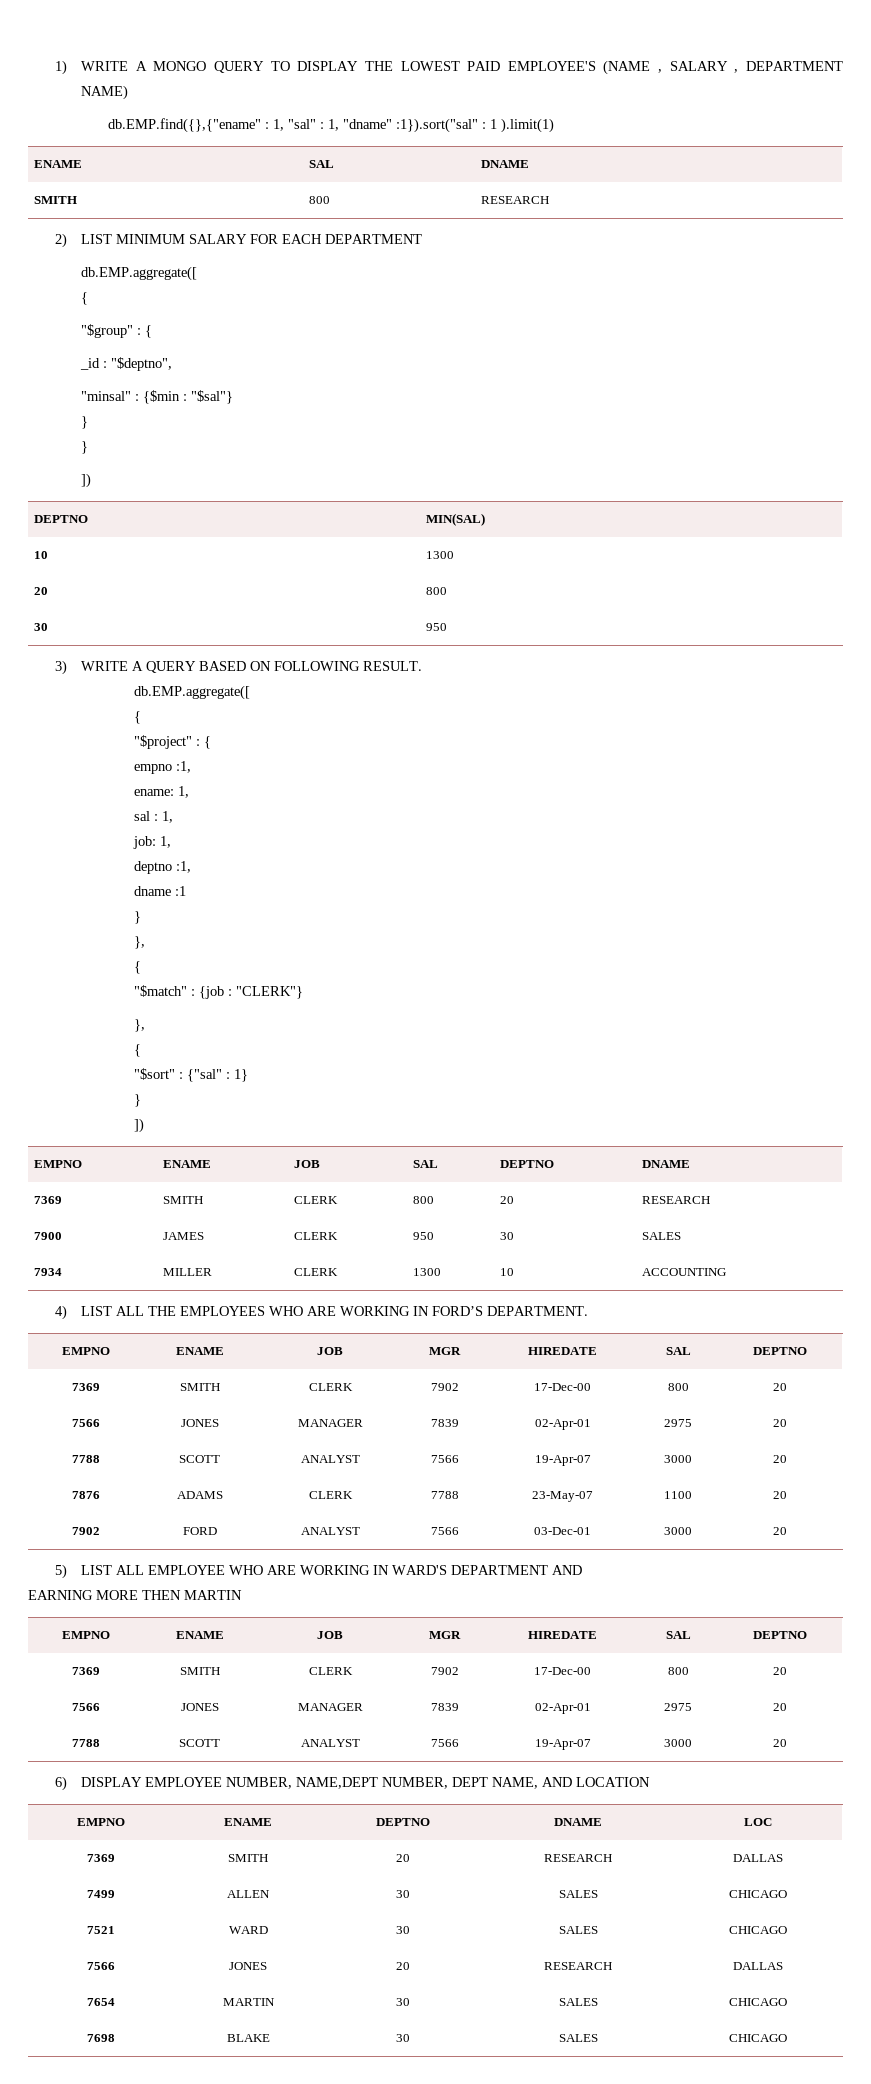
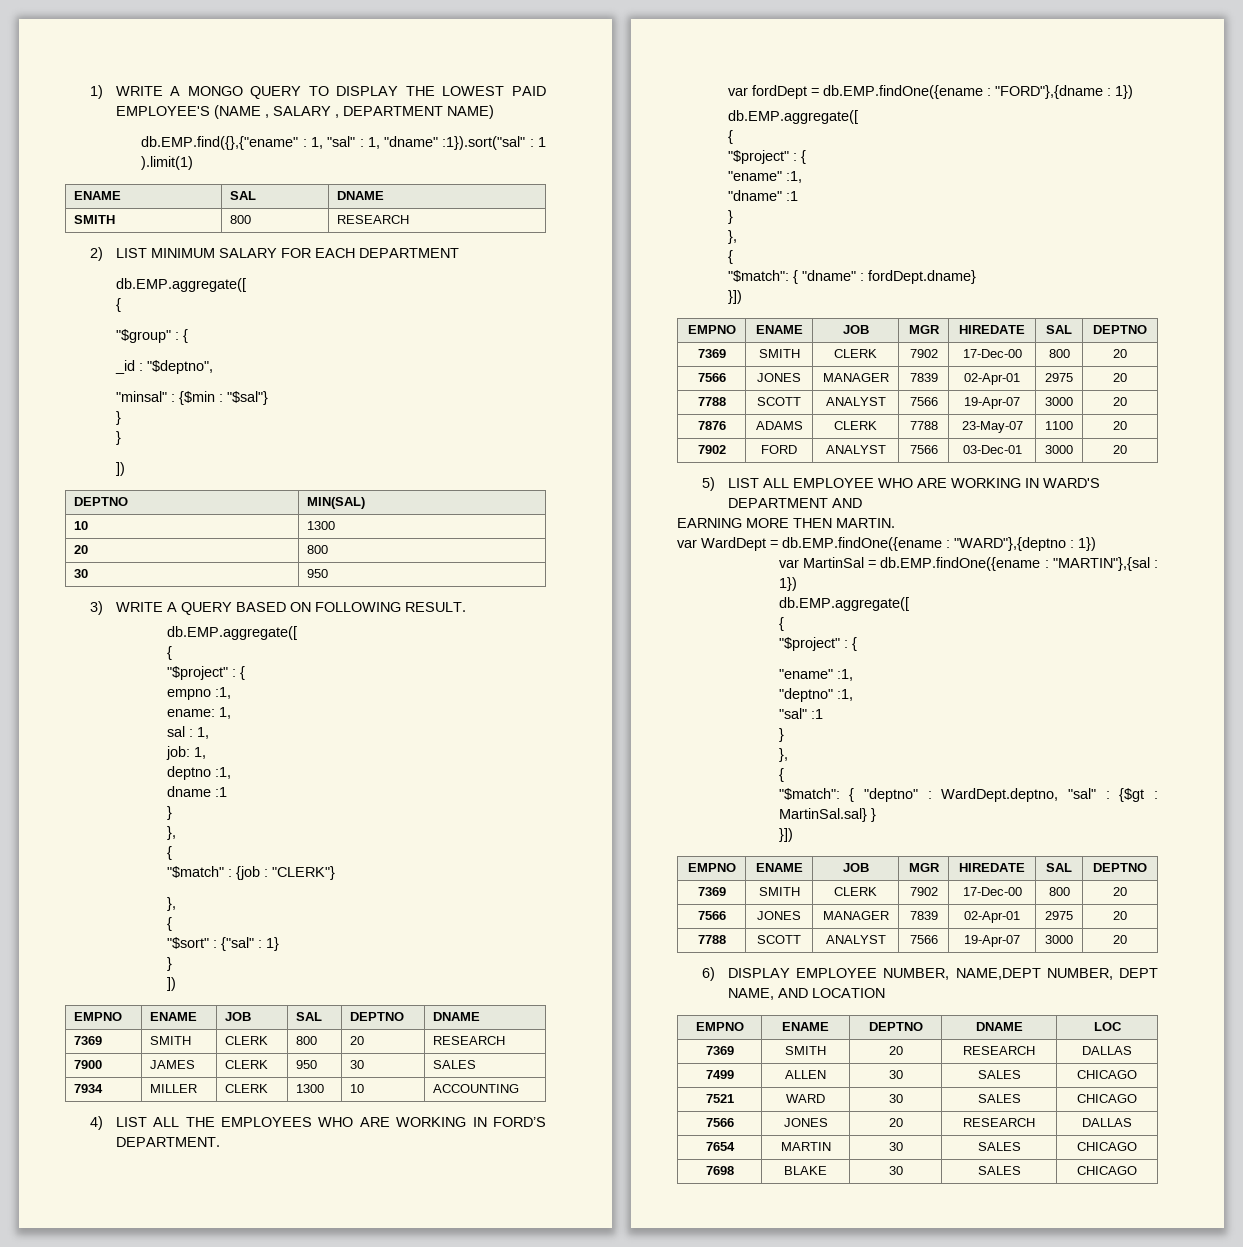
(589, 1311) none -> [727,85,1133,99] [727,110,858,124] [727,130,733,144] [727,150,806,164] [727,171,802,183] [727,190,798,201] [727,210,733,224] [727,230,737,244] [727,250,733,264] [727,270,976,284] [727,290,742,304] // var fordDept = db.EMP.findOne({ename : "FORD"},{dname : 1}) // db.EMP.aggregate([ // { // "$project" : { // "ename" :1, // "dname" :1 // } // }, // { // "$match": { "dname" : fordDept.dname} // }])
[184,1590,242,1600] MARTIN -> [836,518,895,528] [677,537,1096,551] [778,557,1158,571] [778,577,797,591] [778,597,909,611] [778,617,784,631] [778,637,857,651] [778,669,853,681] [778,688,853,702] [778,708,823,719] [778,728,784,742] [778,748,788,762] [778,768,784,782] [778,788,1158,802] [778,808,876,822] [778,828,793,842] MARTIN. // var WardDept = db.EMP.findOne({ename : "WARD"},{deptno : 1}) // var MartinSal = db.EMP.findOne({ename : "MARTIN"},{sal : 1}) // db.EMP.aggregate([ // { // "$project" : { // "ename" :1, // "deptno" :1, // "sal" :1 // } // }, // { // "$match": { "deptno" : WardDept.deptno, "sal" : {$gt : MartinSal.sal} } // }])

